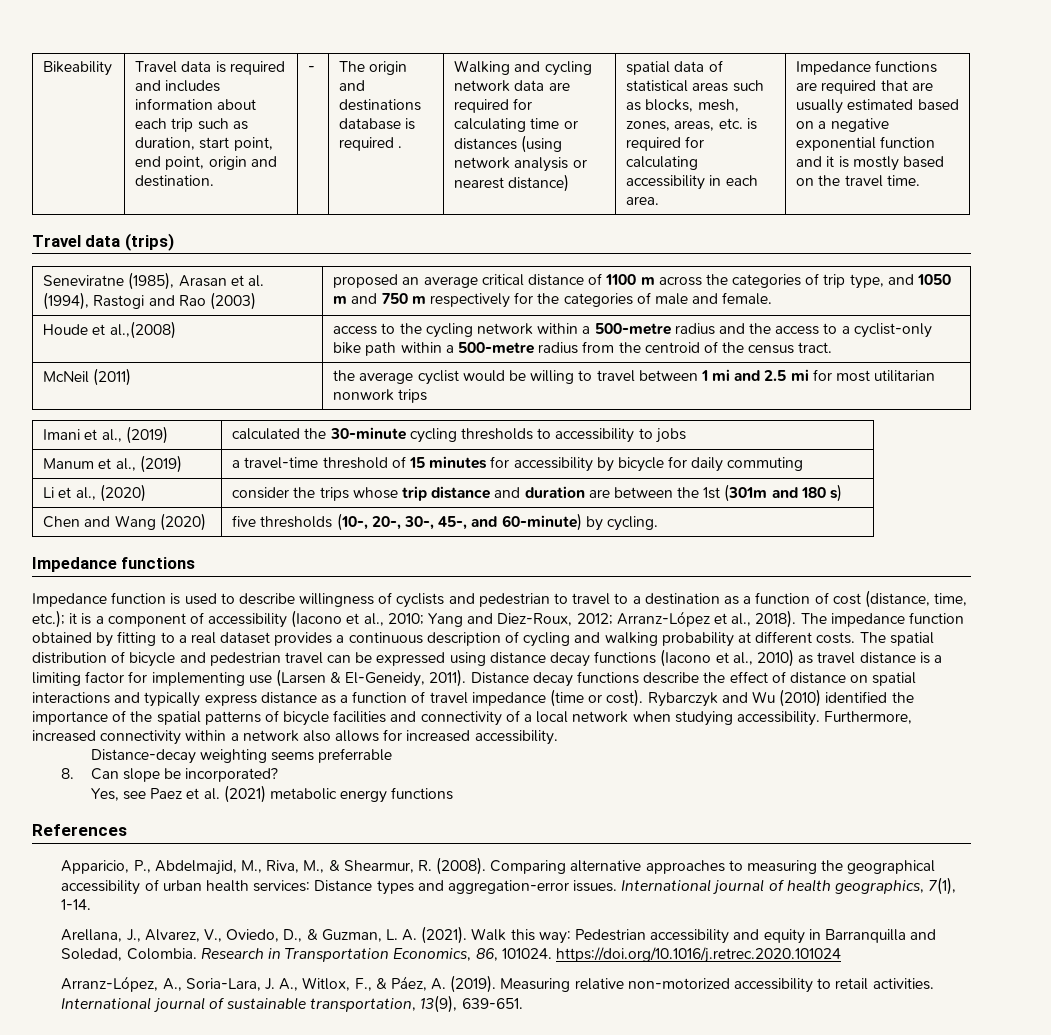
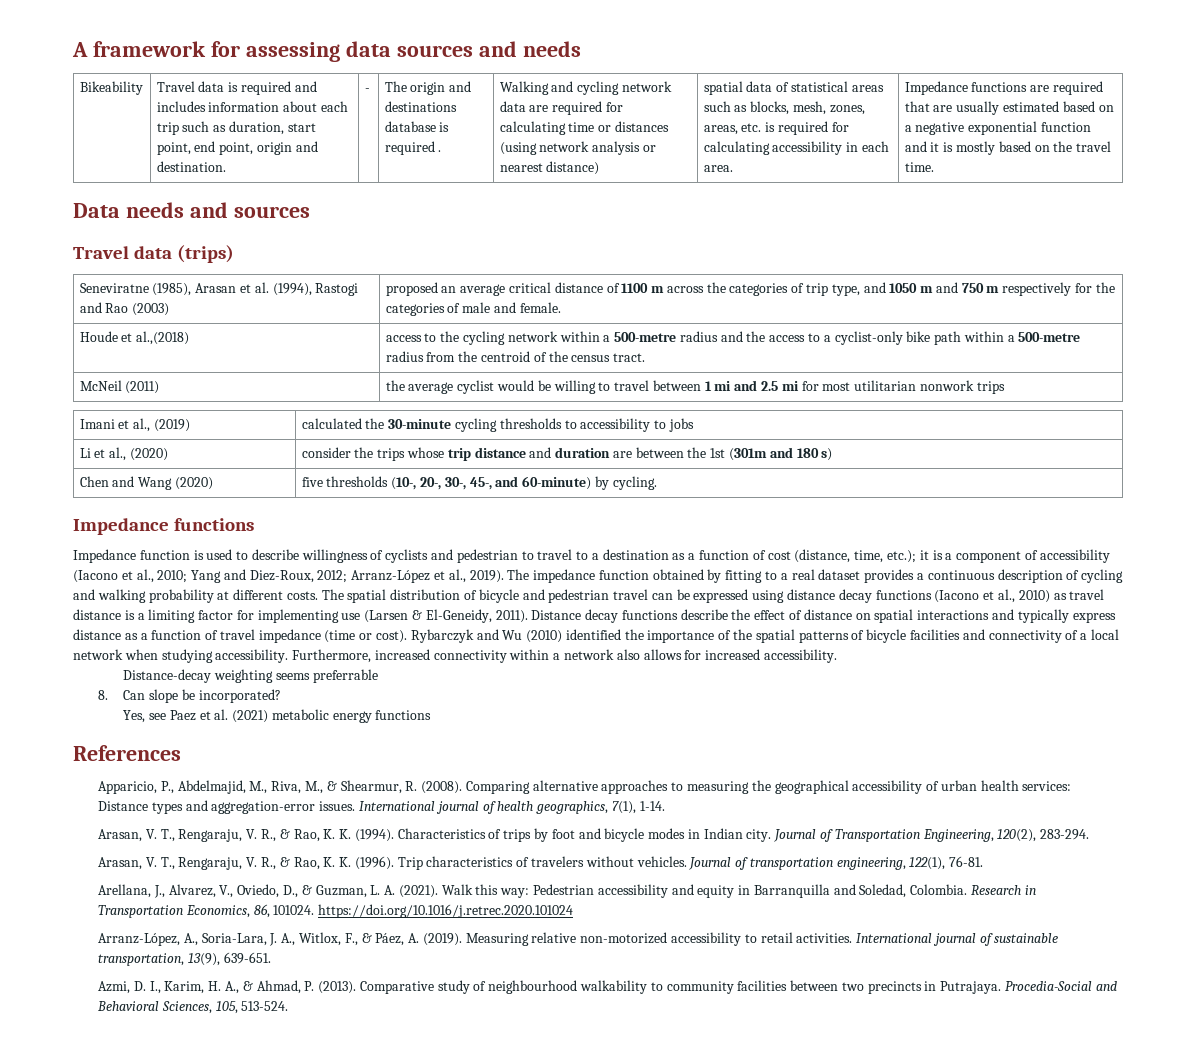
(43, 68) none -> [72,41,581,62] A framework for assessing data sources and needs //
(920, 180) none -> [73,202,310,218] // Data needs and sources
[109,321,176,339] al.,(2008) -> [136,331,190,345] al.,(2018)
[43,455,182,473] [232,456,804,472] // Manum et al., (2019) | a travel-time threshold of 15 minutes for accessibility by bicycle for daily commuting -> (694, 425) none
[755,610,797,628] 2018). -> [469,570,504,583] 2019).
(92, 904) none -> [98,828,1090,842] [98,856,984,870] // Arasan, V. T., Rengaraju, V. R., & Rao, K. K. (1994). Characteristics of trips by foot and bicycle modes in Indian city. Journal of Transportation Engineering, 120(2), 283-294. // Arasan, V. T., Rengaraju, V. R., & Rao, K. K. (1996). Trip characteristics of travelers without vehicles. Journal of transportation engineering, 122(1), 76-81.
(523, 1003) none -> [98,980,1117,994] [97,1001,289,1014] // Azmi, D. I., Karim, H. A., & Ahmad, P. (2013). Comparative study of neighbourhood walkability to community facilities between two precincts in Putrajaya. Procedia-Social and Behavioral Sciences, 105, 513-524.

